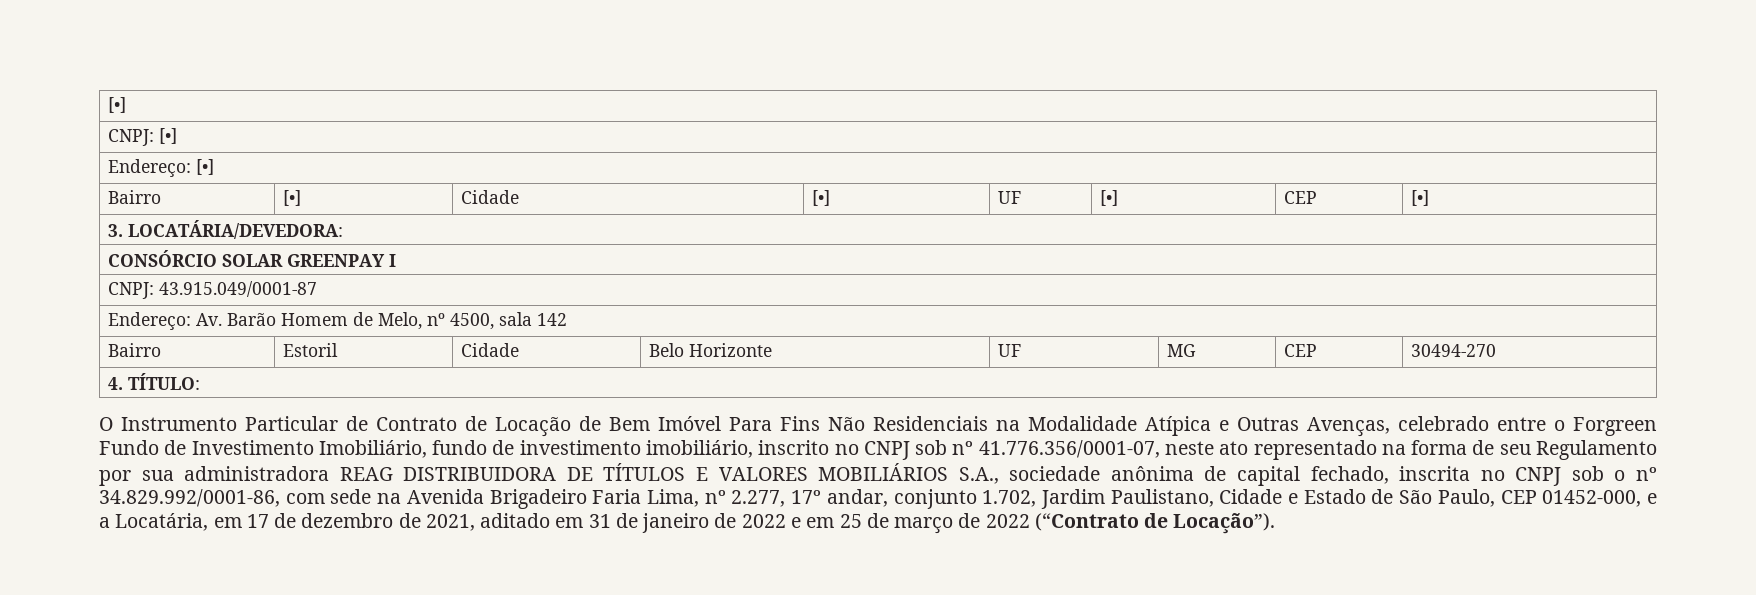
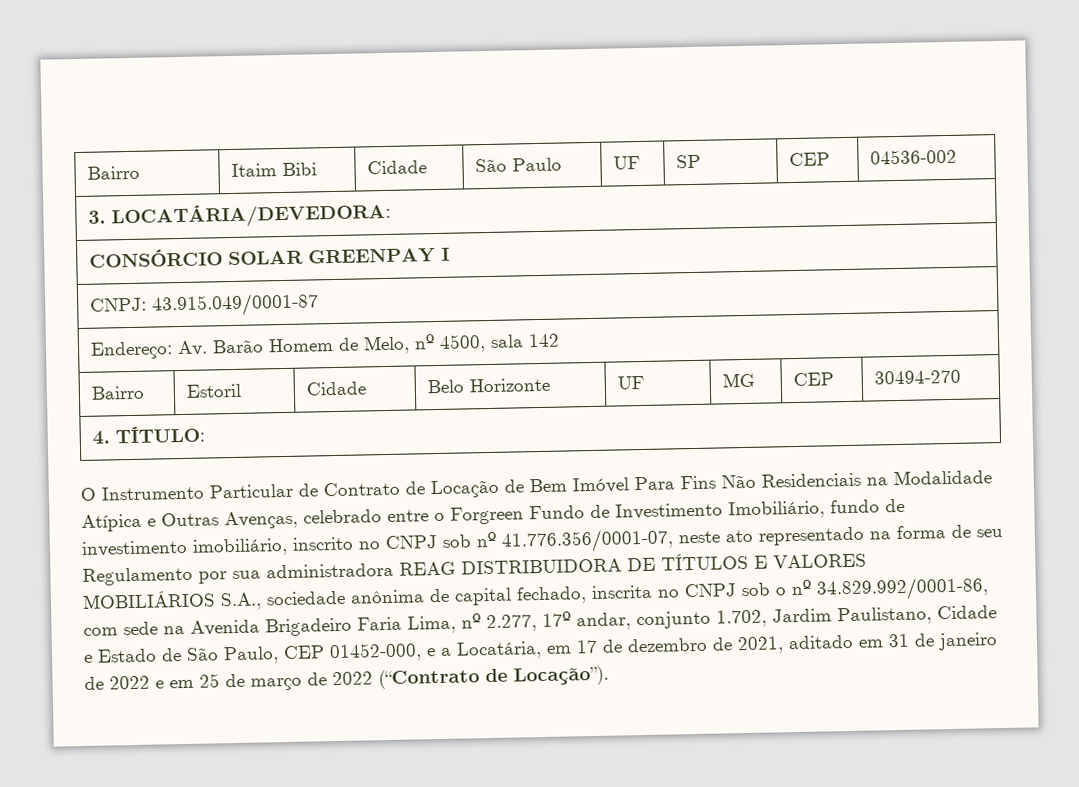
[107,97,126,113] [107,128,177,146] [107,159,214,177] [107,190,161,204] [282,190,301,206] [460,190,519,204] [811,190,830,206] [997,191,1021,204] [1099,190,1118,206] [1283,191,1317,204] [1410,190,1429,206] [•] // CNPJ: [•] // Endereço: [•] // Bairro | [•] | Cidade | [•] | UF | [•] | CEP | [•] -> [86,165,140,180] [230,162,317,177] [366,160,427,175] [474,157,562,173] [612,156,640,170] [675,154,701,169] [788,152,830,167] [869,148,957,165] Bairro | Itaim Bibi | Cidade | São Paulo | UF | SP | CEP | 04536-002

